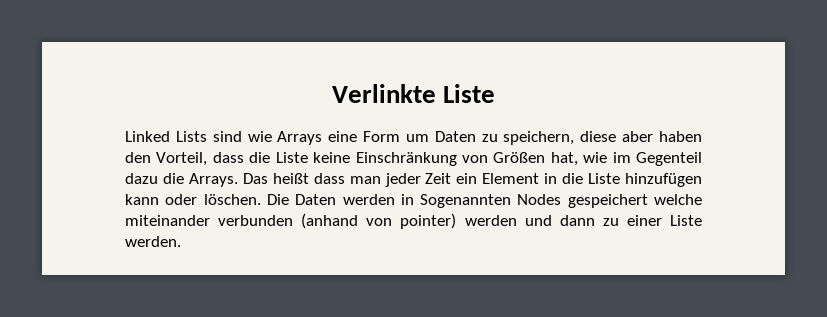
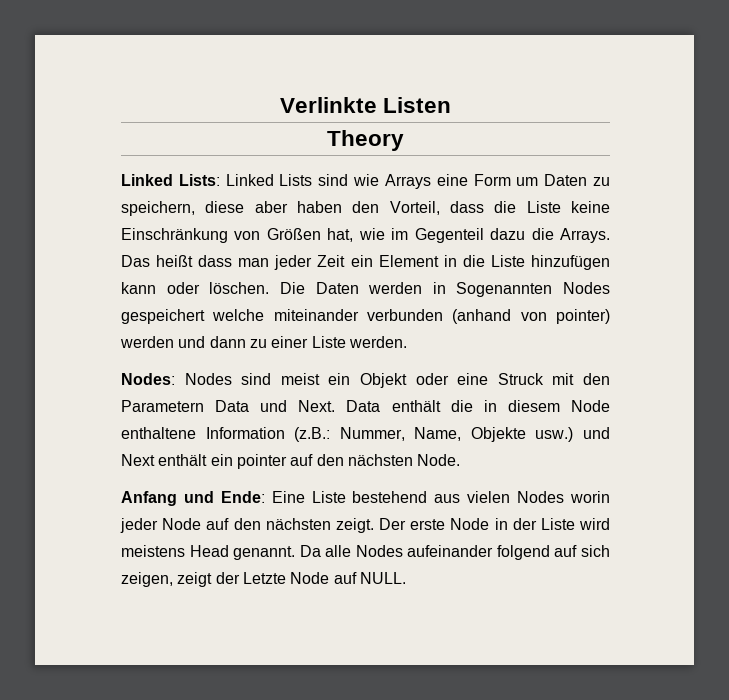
[443,84,496,103] Liste // -> [383,97,452,113] [327,130,404,151] [121,174,220,186] Listen // Theory // Linked Lists:
(181, 241) none -> [121,373,611,388] [121,400,610,412] [121,427,610,442] [121,454,461,469] [121,491,611,506] [120,518,611,533] [121,545,610,560] [121,572,406,587] // Nodes: Nodes sind meist ein Objekt oder eine Struck mit den Parametern Data und Next. Data enthält die in diesem Node enthaltene Information (z.B.: Nummer, Name, Objekte usw.) und Next enthält ein pointer auf den nächsten Node. // Anfang und Ende: Eine Liste bestehend aus vielen Nodes worin jeder Node auf den nächsten zeigt. Der erste Node in der Liste wird meistens Head genannt. Da alle Nodes aufeinander folgend auf sich zeigen, zeigt der Letzte Node auf NULL.

